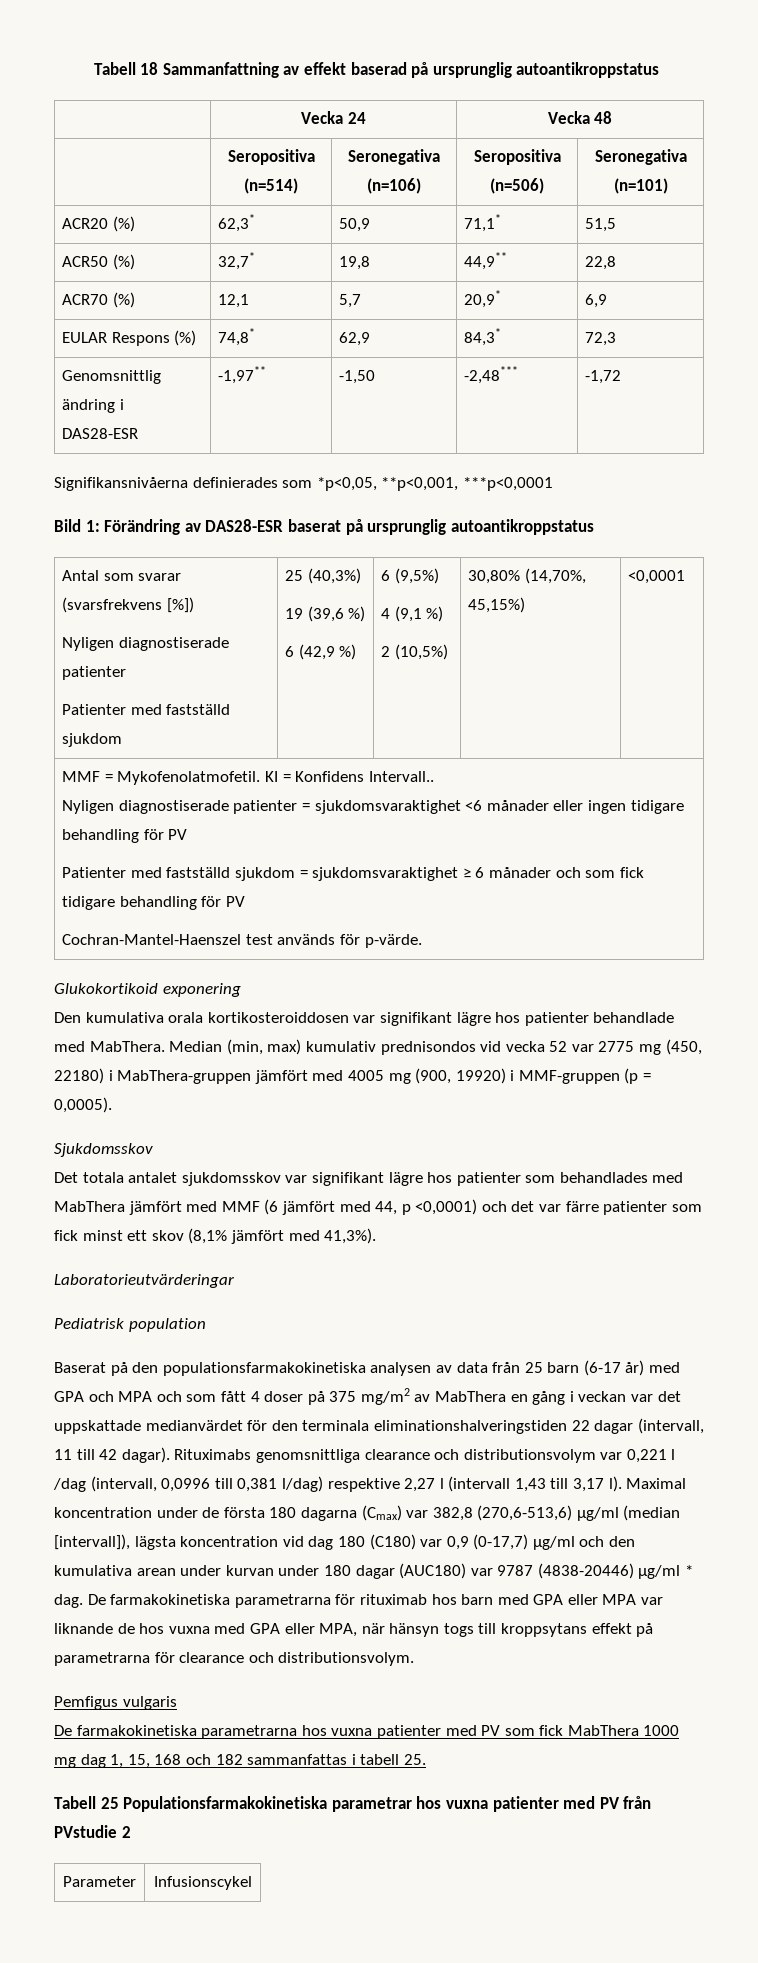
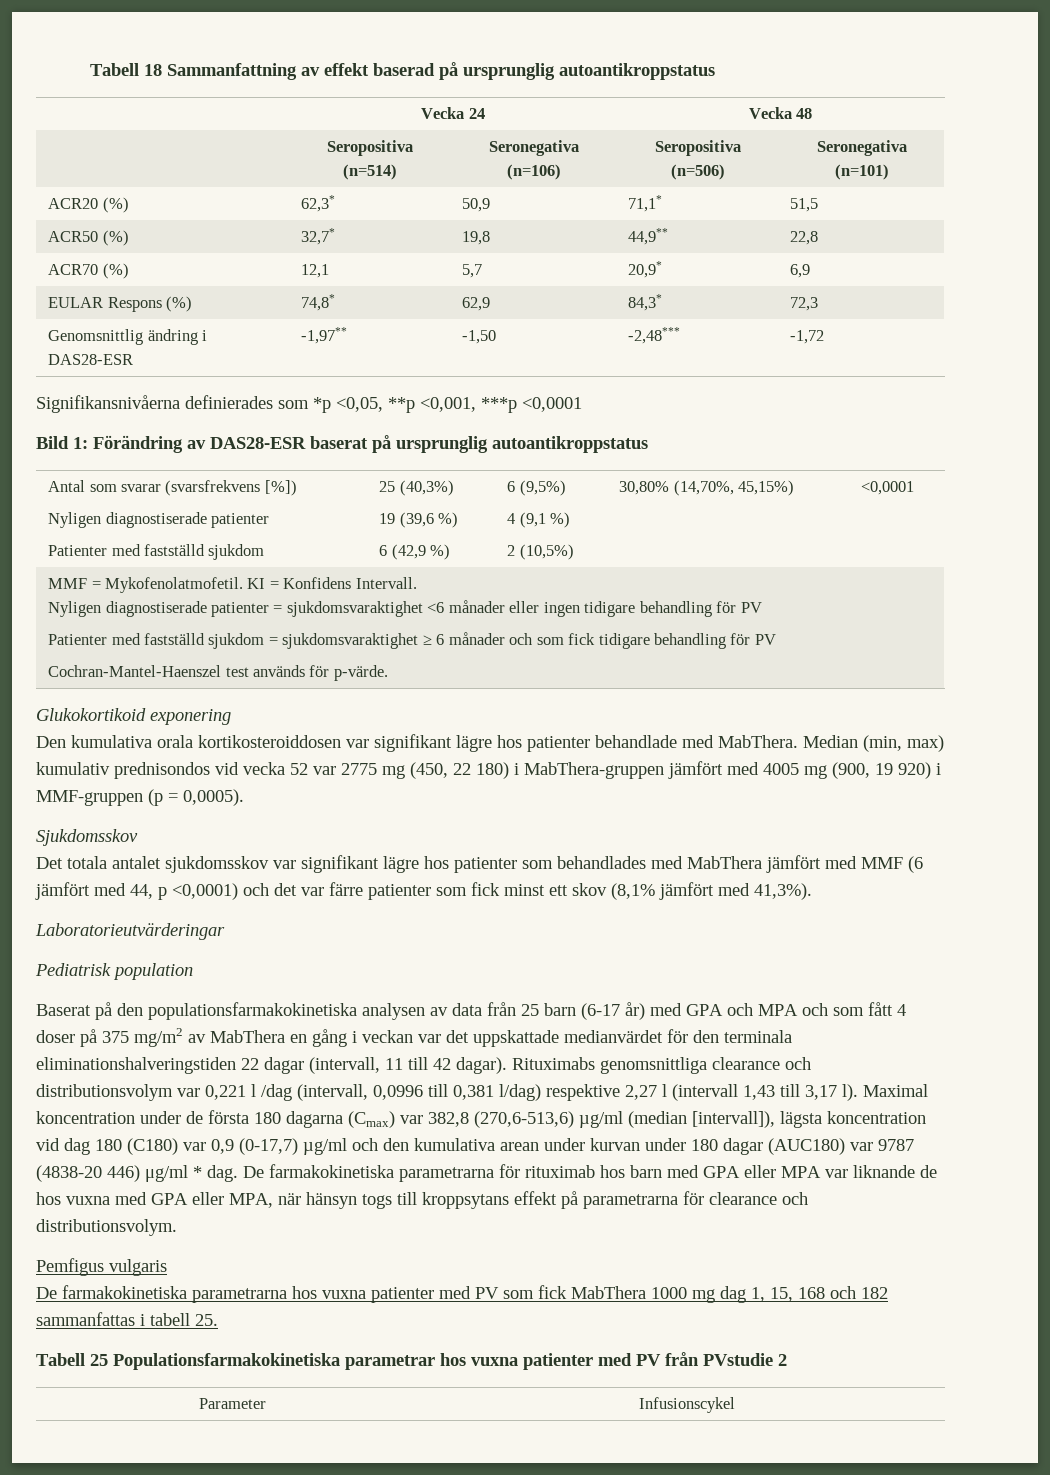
[316,477,553,491] *p<0,05, **p<0,001, ***p<0,0001 -> [313,397,582,413] *p <0,05, **p <0,001, ***p <0,0001
[368,771,434,782] Intervall.. -> [355,577,417,589] Intervall.
[54,1068,104,1084] 22180) -> [453,762,509,779] 22 180)
[455,1068,506,1084] 19920) -> [875,762,931,779] 19 920)
[537,1563,634,1579] (4838-20446) -> [36,1165,140,1182] (4838-20 446)

